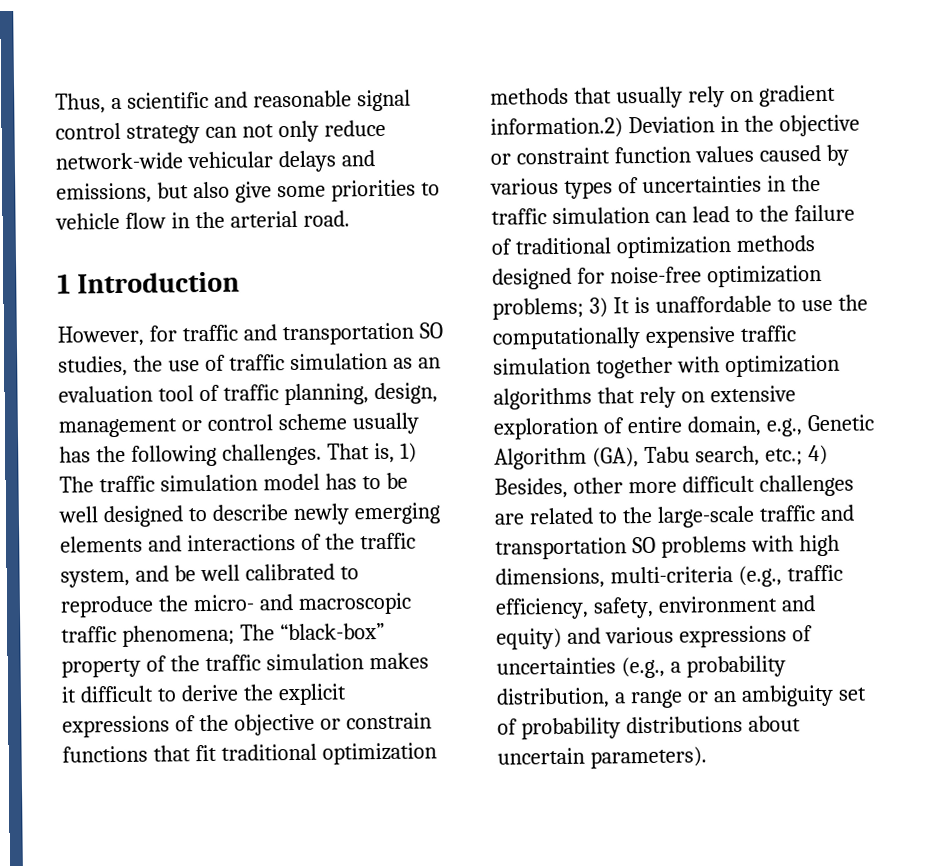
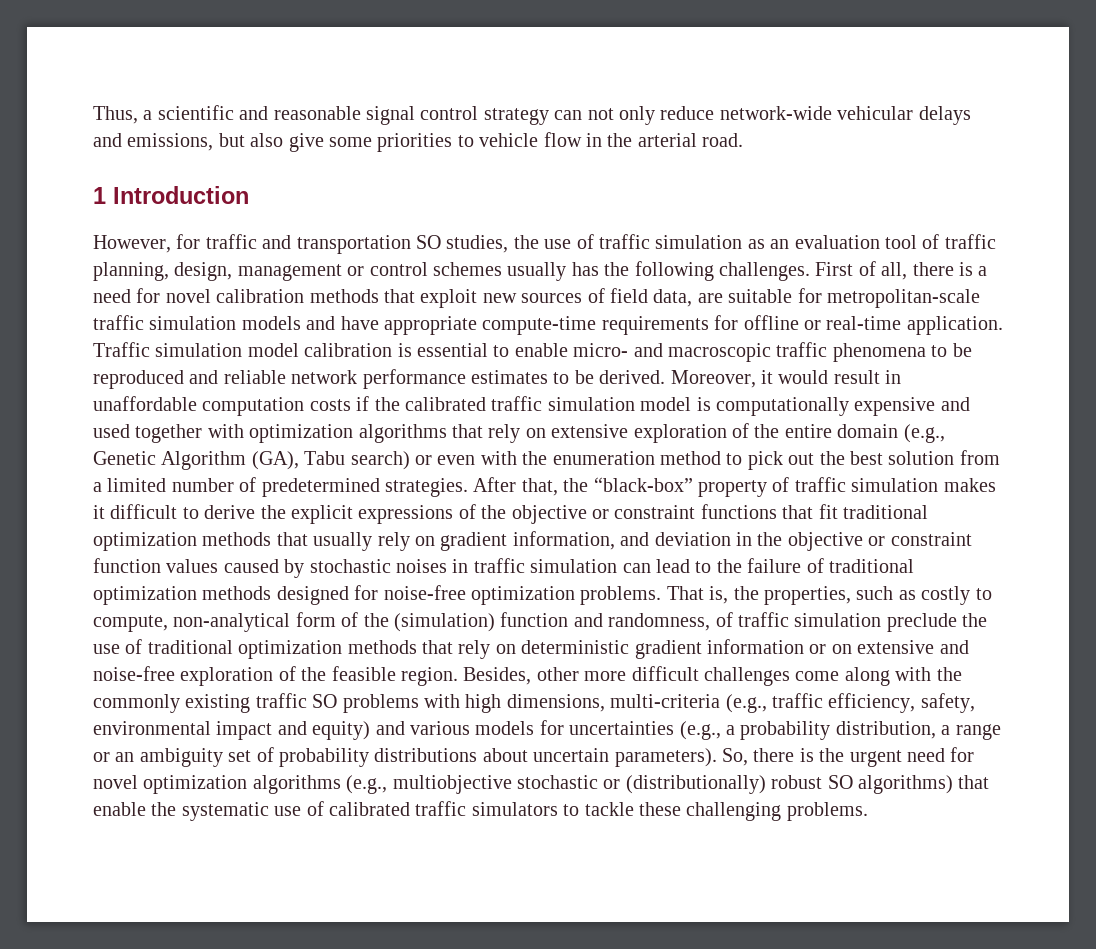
[277,413,347,431] scheme -> [433,262,502,276] schemes
[326,442,417,464] [59,472,408,493] [58,502,441,528] [60,532,416,553] [60,563,359,588] [60,592,412,618] [61,624,275,647] That is, 1) The traffic simulation model has to be well designed to describe newly emerging elements and interactions of the traffic system, and be well calibrated to reproduce the micro- and macroscopic traffic phenomena; The -> [815,261,988,280] [93,288,980,308] [93,315,1003,335] [93,342,972,362] [93,369,902,389] [93,396,970,416] [93,423,945,443] [93,450,1000,470] [93,477,589,497] First of all, there is a need for novel calibration methods that exploit new sources of field data, are suitable for metropolitan-scale traffic simulation models and have appropriate compute-time requirements for offline or real-time application. Traffic simulation model calibration is essential to enable micro- and macroscopic traffic phenomena to be reproduced and reliable network performance estimates to be derived. Moreover, it would result in unaffordable computation costs if the calibrated traffic simulation model is computationally expensive and used together with optimization algorithms that rely on extensive exploration of the entire domain (e.g., Genetic Algorithm (GA), Tabu search) or even with the enumeration method to pick out the best solution from a limited number of predetermined strategies. After that, the
[169,655,200,672] the -> (790, 484) none
[345,712,432,730] constrain -> [614,505,696,519] constraint
[490,116,715,139] information.2) Deviation -> [512,531,731,550] information, and deviation
[490,175,821,199] various types of uncertainties in the -> [309,559,469,573] stochastic noises in
[492,294,868,320] [492,325,796,350] [493,354,840,379] [493,385,796,410] [493,414,874,440] [494,444,828,470] problems; 3) It is unaffordable to use the computationally expensive traffic simulation together with optimization algorithms that rely on extensive exploration of entire domain, e.g., Genetic Algorithm (GA), Tabu search, etc.; 4) -> [580,586,992,605] [93,612,988,632] [93,639,969,659] [93,666,458,686] problems. That is, the properties, such as costly to compute, non-analytical form of the (simulation) function and randomness, of traffic simulation preclude the use of traditional optimization methods that rely on deterministic gradient information or on extensive and noise-free exploration of the feasible region.
[494,504,855,528] [495,537,627,560] are related to the large-scale traffic and transportation -> [795,667,962,686] [93,693,307,713] come along with the commonly existing traffic
[657,595,778,613] environment -> [93,721,273,740] environmental impact
[678,625,813,648] expressions of -> [475,720,564,735] models for
(707, 757) none -> [721,747,975,767] [93,775,990,794] [93,801,868,821] So, there is the urgent need for novel optimization algorithms (e.g., multiobjective stochastic or (distributionally) robust SO algorithms) that enable the systematic use of calibrated traffic simulators to tackle these challenging problems.

